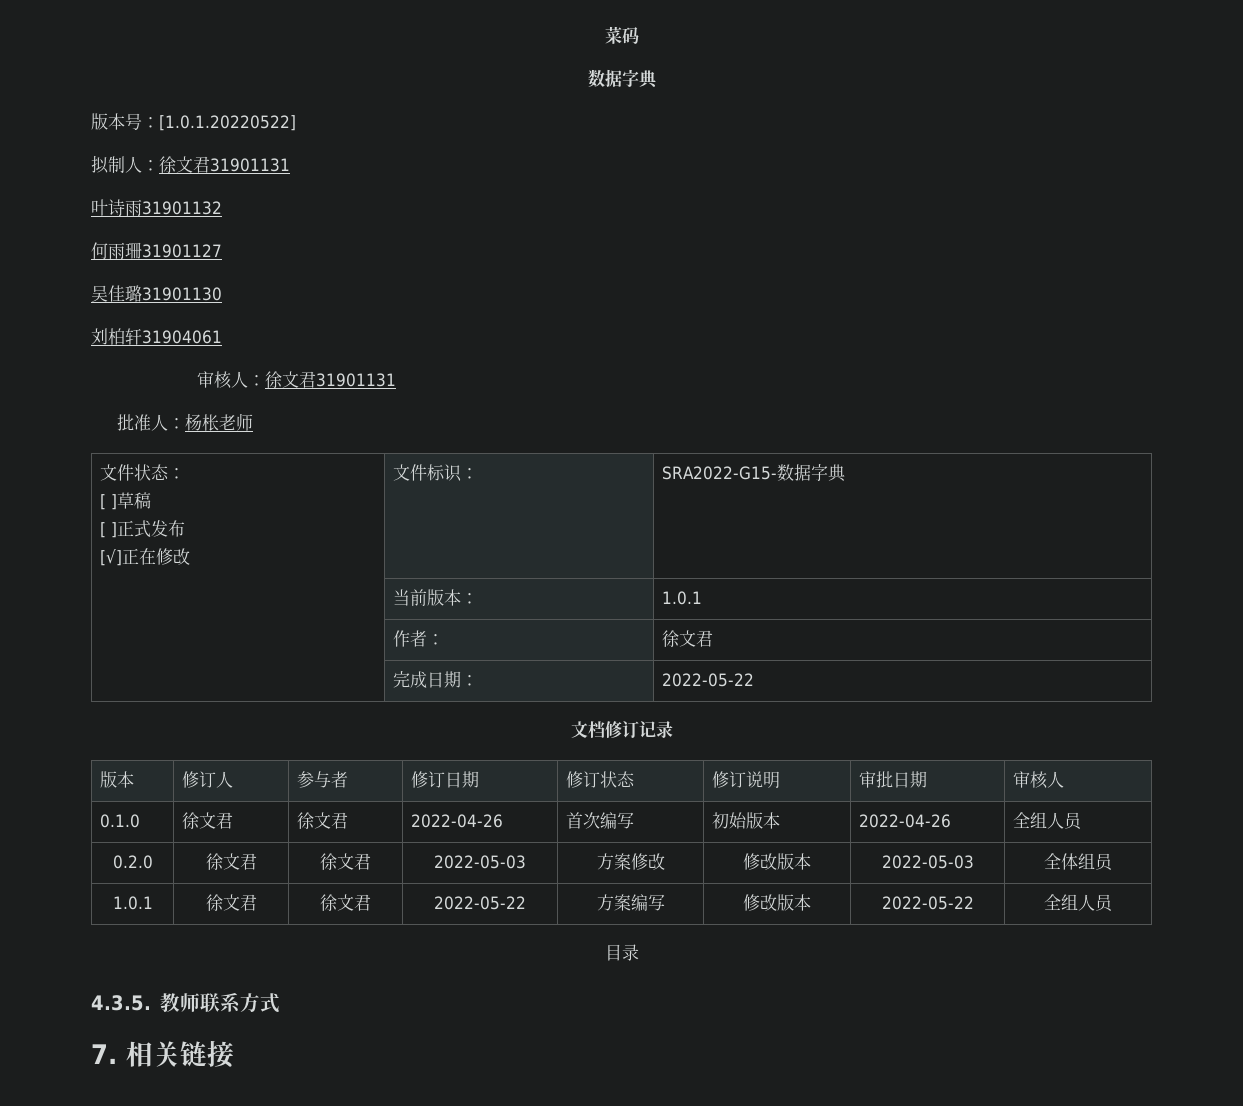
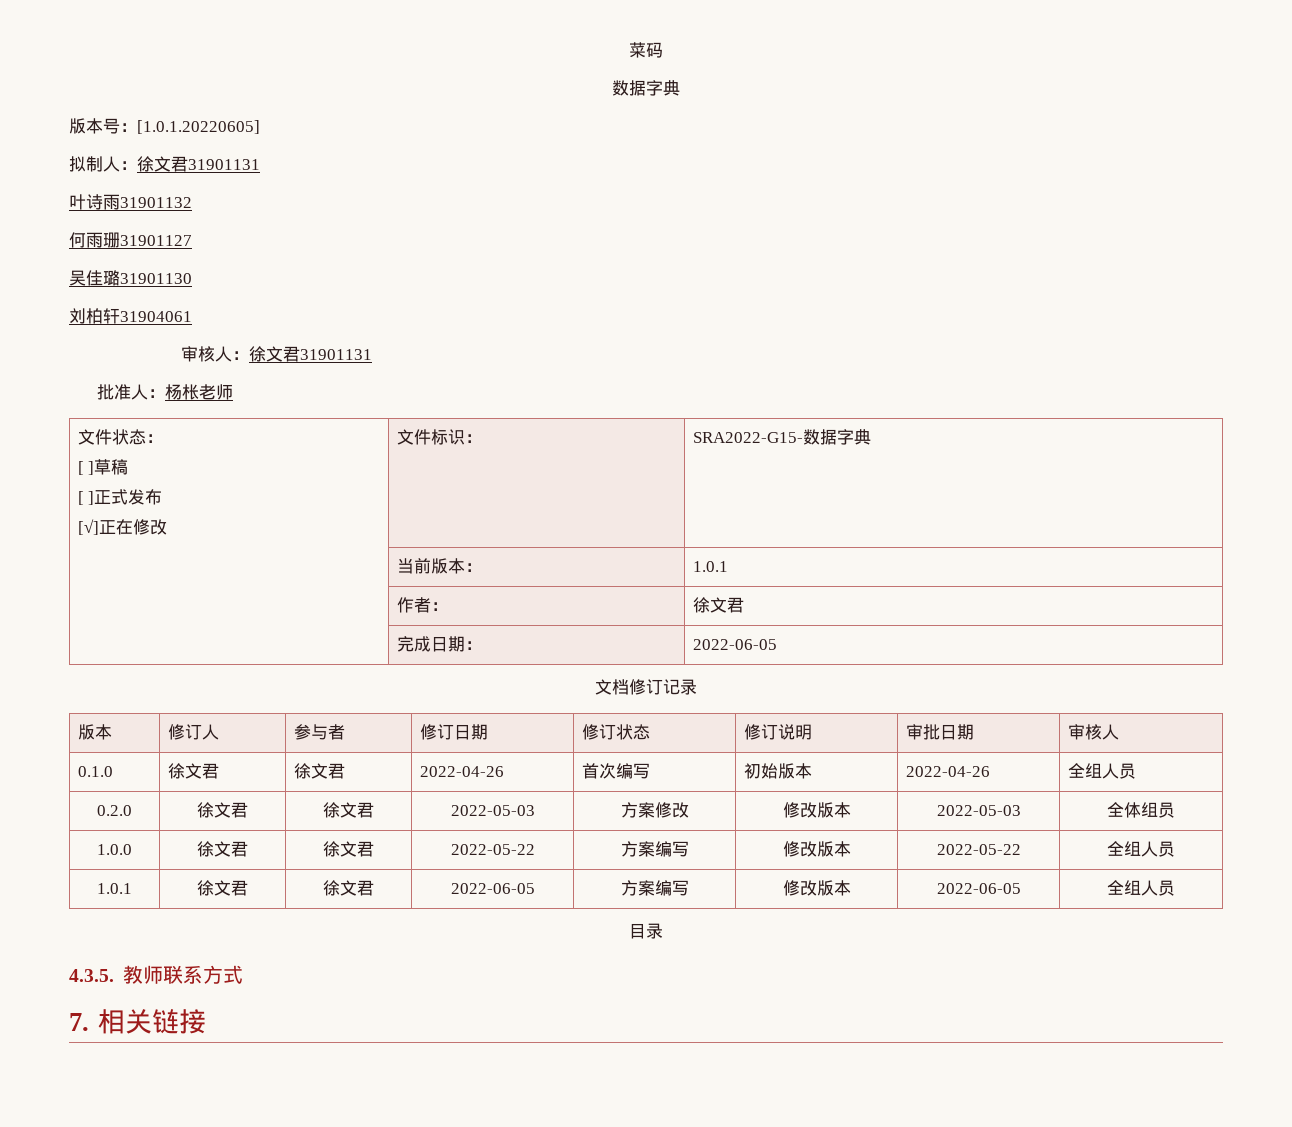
[159,115,296,131] [1.0.1.20220522] -> [137,120,260,134] [1.0.1.20220605]
[662,673,755,687] 2022-05-22 -> [692,639,777,650] 2022-06-05
[112,896,153,910] 1.0.1 -> [97,844,132,855] 1.0.0
(1114, 903) none -> [97,883,132,894] [197,880,248,896] [323,880,374,896] [450,883,535,894] [620,880,689,896] [782,880,851,896] [936,883,1021,894] [1107,880,1175,896] // 1.0.1 | 徐文君 | 徐文君 | 2022-06-05 | 方案编写 | 修改版本 | 2022-06-05 | 全组人员

